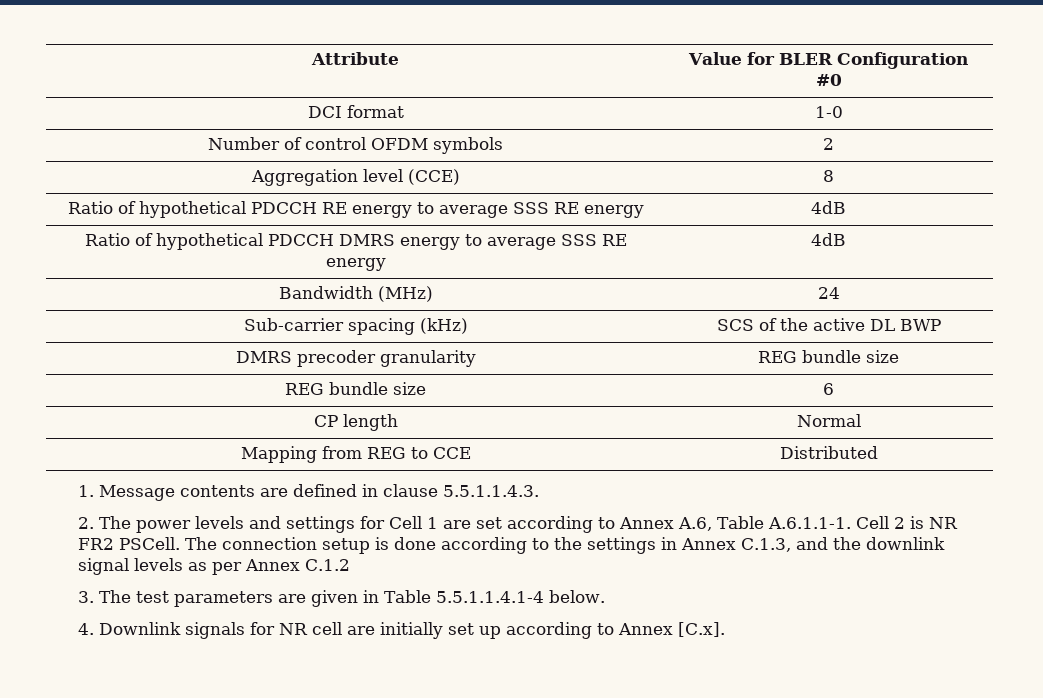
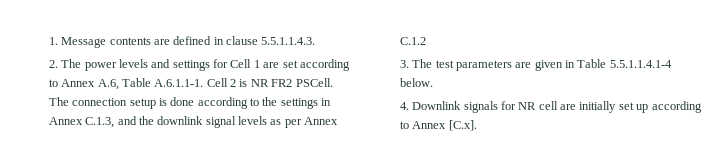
[311,52,399,65] [688,52,968,69] [815,74,842,86] [307,105,404,118] [814,106,843,118] [208,137,503,154] [823,138,834,150] [250,169,460,186] [823,170,834,182] [67,201,644,218] [811,201,846,214] [84,233,627,250] [325,258,386,271] [811,233,846,246] [278,286,433,302] [817,287,840,299] [243,318,468,335] [716,318,941,331] [235,350,476,367] [758,350,899,363] [285,382,426,395] [823,383,834,395] [313,414,398,431] [796,414,861,427] [240,446,471,463] [779,446,878,459] Attribute | Value for BLER Configuration #0 // DCI format | 1-0 // Number of control OFDM symbols | 2 // Aggregation level (CCE) | 8 // Ratio of hypothetical PDCCH RE energy to average SSS RE energy | 4dB // Ratio of hypothetical PDCCH DMRS energy to average SSS RE energy | 4dB // Bandwidth (MHz) | 24 // Sub-carrier spacing (kHz) | SCS of the active DL BWP // DMRS precoder granularity | REG bundle size // REG bundle size | 6 // CP length | Normal // Mapping from REG to CCE | Distributed // -> (48, 41) none

